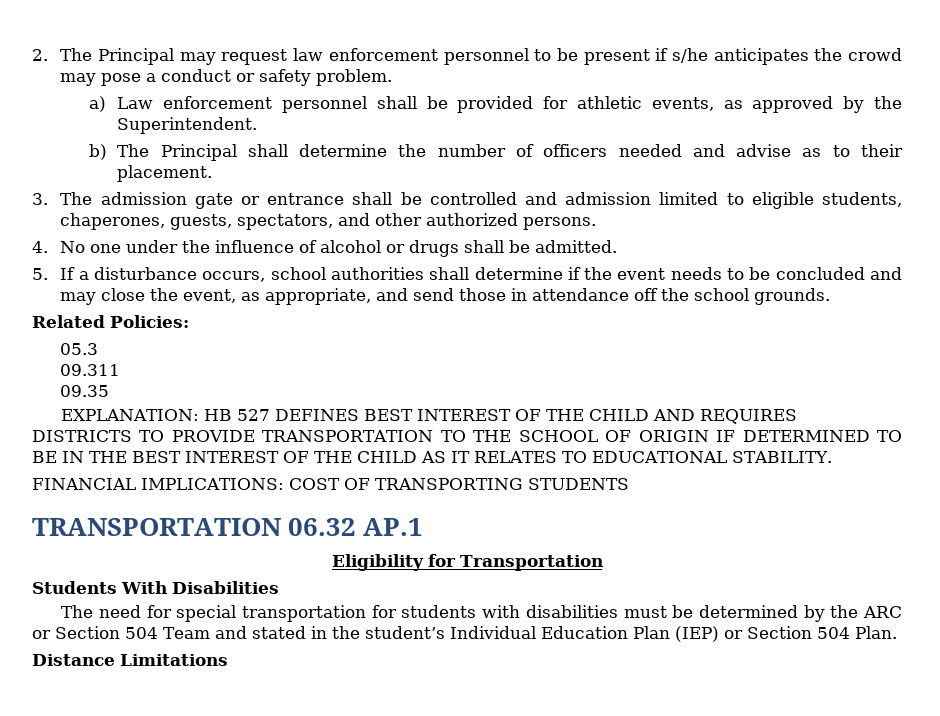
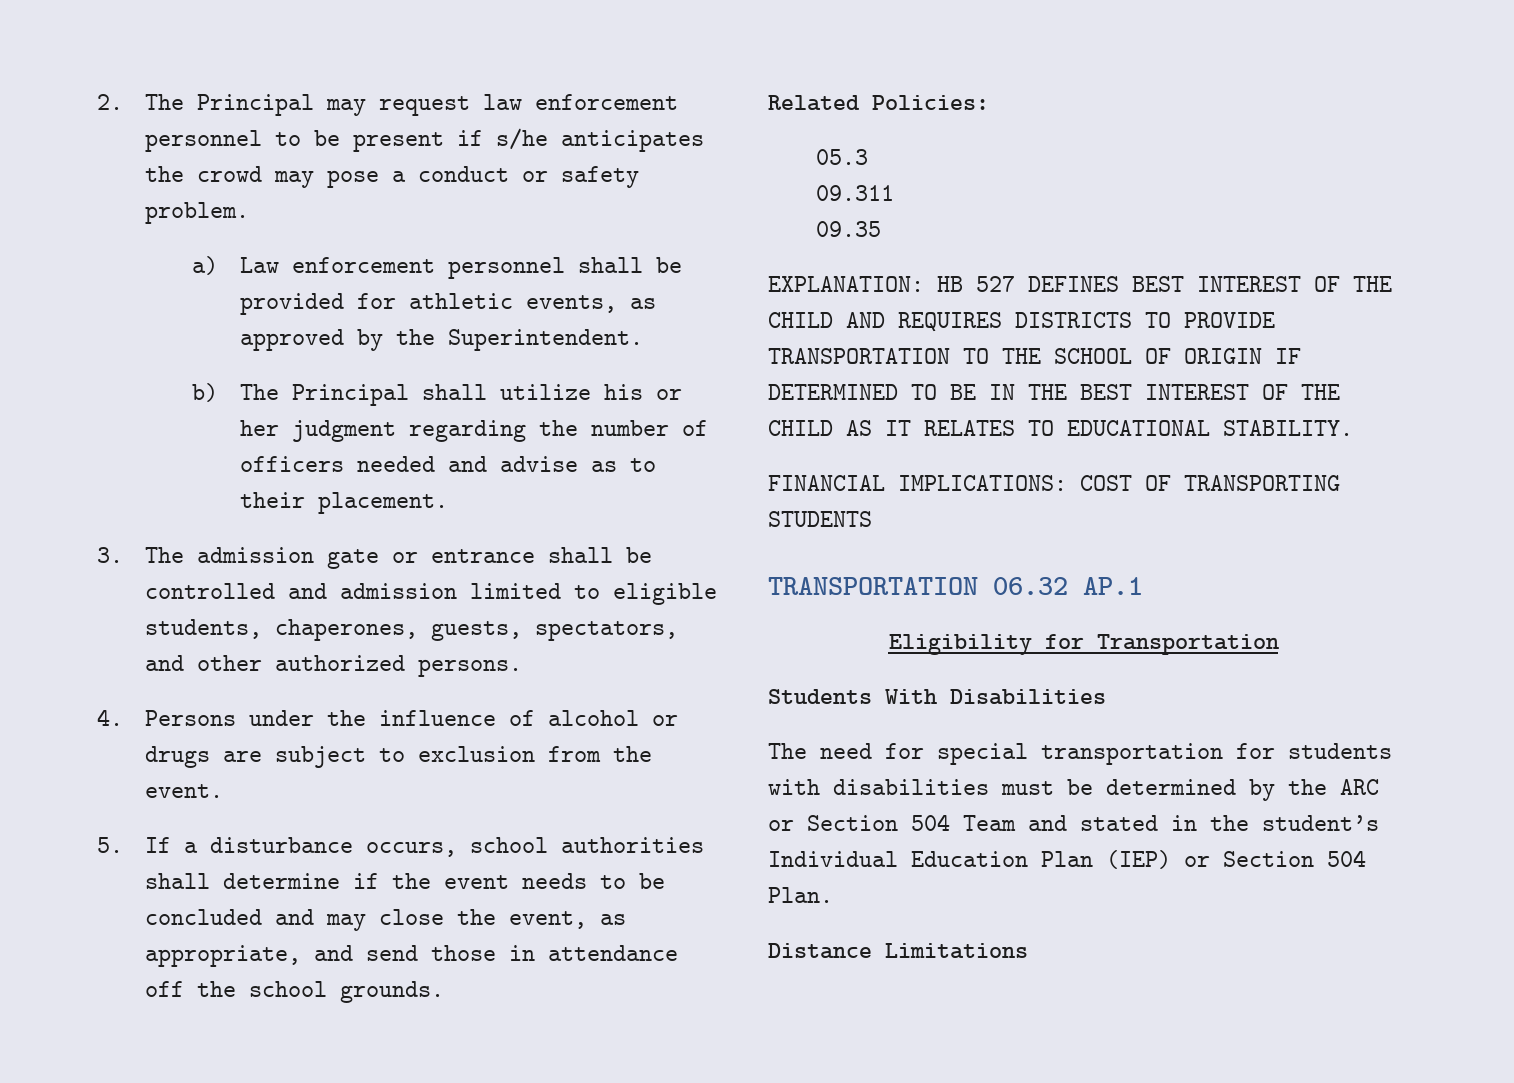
[299,144,388,157] determine -> [499,384,682,400] [239,420,526,442] utilize his or her judgment regarding
[60,241,122,253] No one -> [144,710,236,726] Persons
[464,240,618,253] shall be admitted. -> [222,746,652,768] [144,784,223,798] are subject to exclusion from the event.

